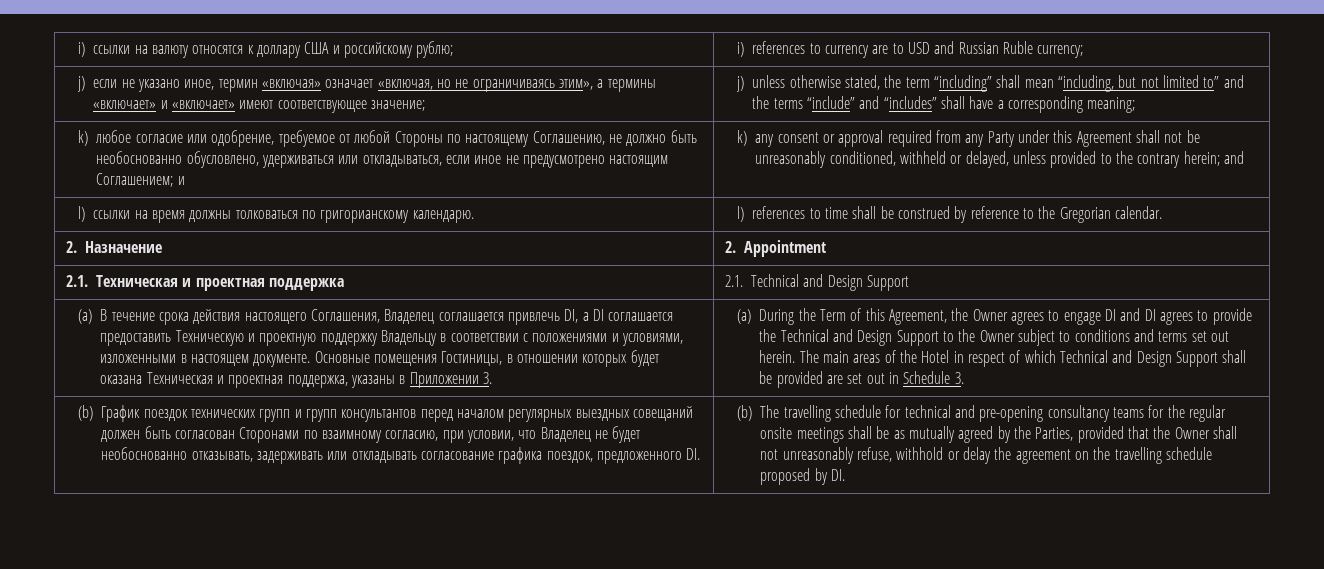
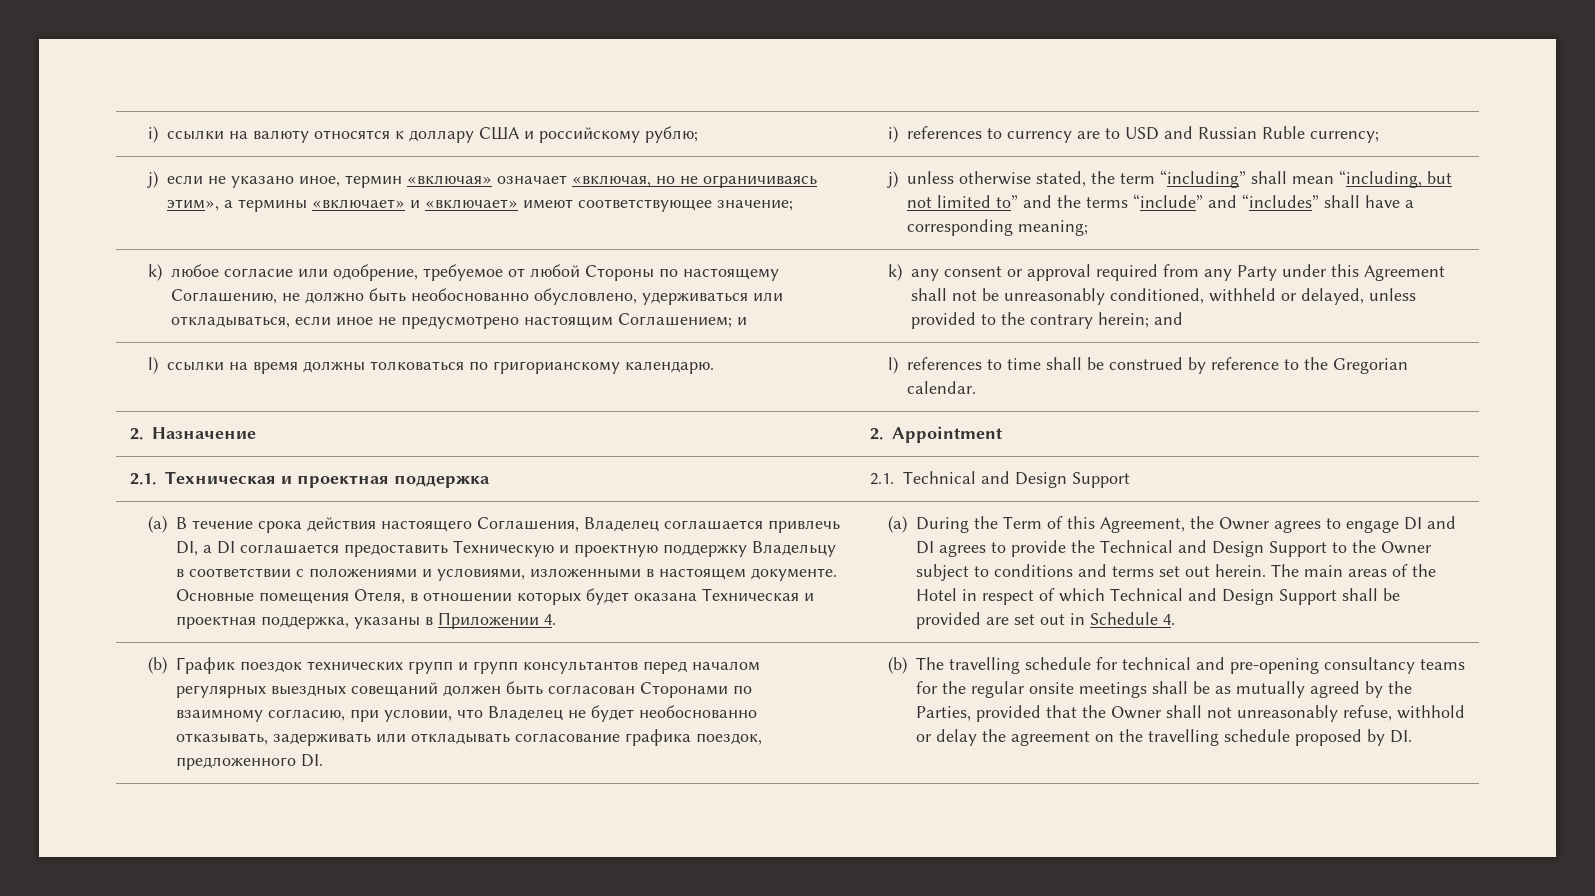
[441,351,503,366] Гостиницы, -> [353,589,405,604] Отеля,
[482,372,492,384] 3. -> [543,614,556,625] 4.
[954,372,964,384] 3. -> [1162,614,1175,625] 4.

